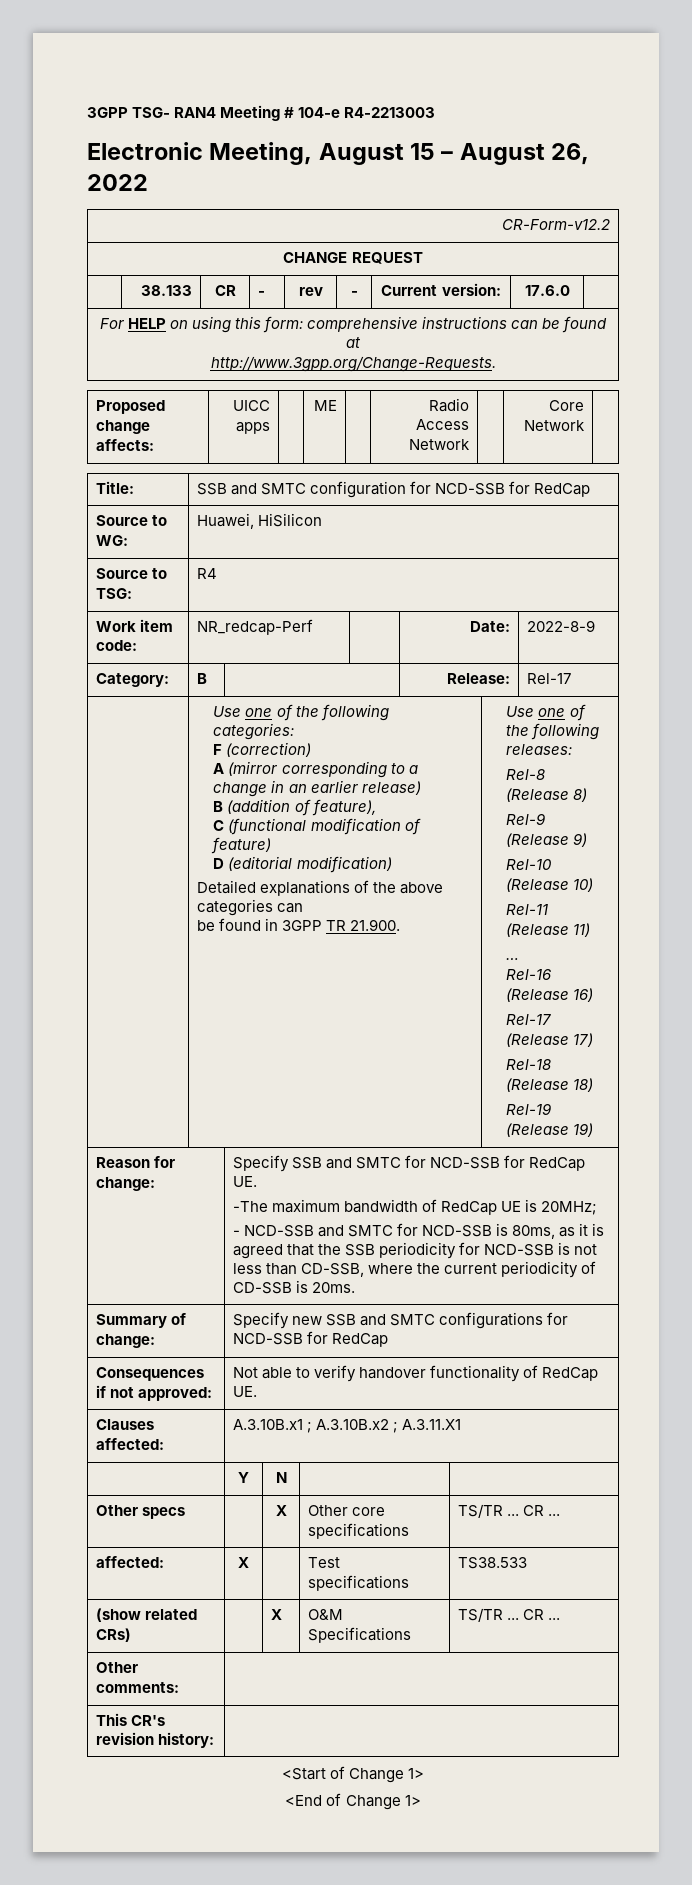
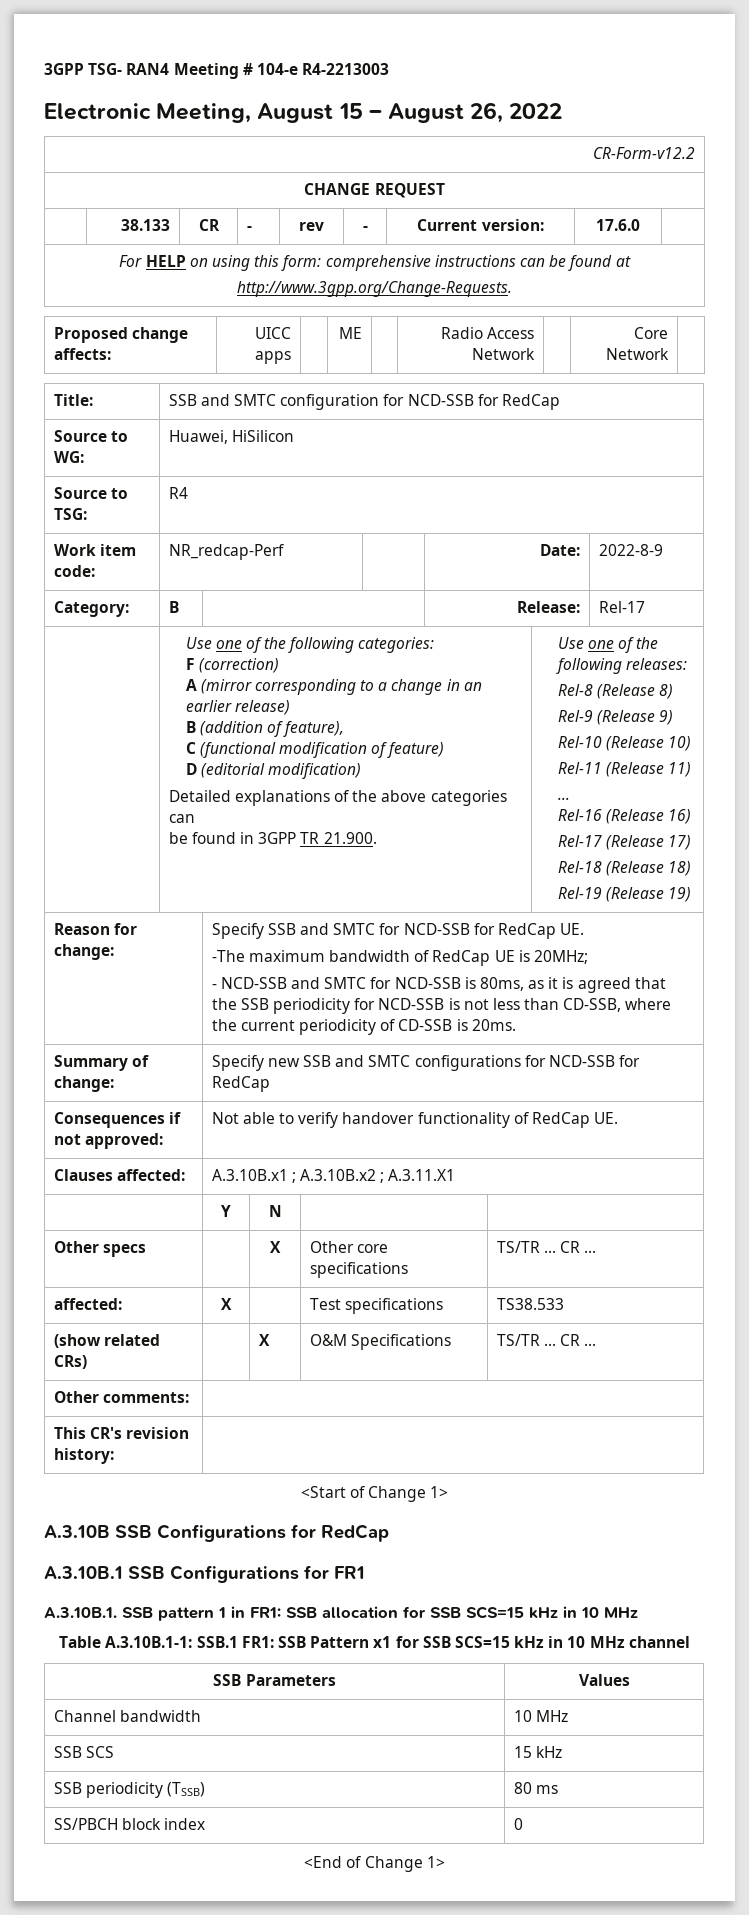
(425, 1773) none -> [44,1524,389,1542] [44,1565,365,1583] [44,1606,638,1621] [59,1636,690,1648] [213,1674,336,1686] [578,1674,630,1686] [53,1710,201,1722] [513,1710,568,1722] [53,1746,114,1758] [513,1746,562,1758] [53,1782,205,1798] [513,1782,558,1794] [53,1818,205,1830] [513,1818,523,1830] // A.3.10B SSB Configurations for RedCap // A.3.10B.1 SSB Configurations for FR1 // A.3.10B.1. SSB pattern 1 in FR1: SSB allocation for SSB SCS=15 kHz in 10 MHz // Table A.3.10B.1-1: SSB.1 FR1: SSB Pattern x1 for SSB SCS=15 kHz in 10 MHz channel // SSB Parameters | Values // Channel bandwidth | 10 MHz // SSB SCS | 15 kHz // SSB periodicity (TSSB) | 80 ms // SS/PBCH block index | 0

